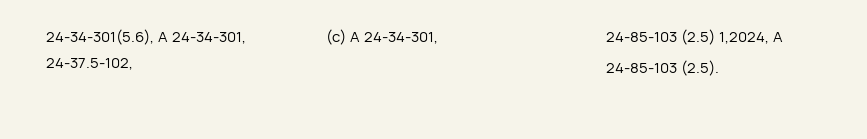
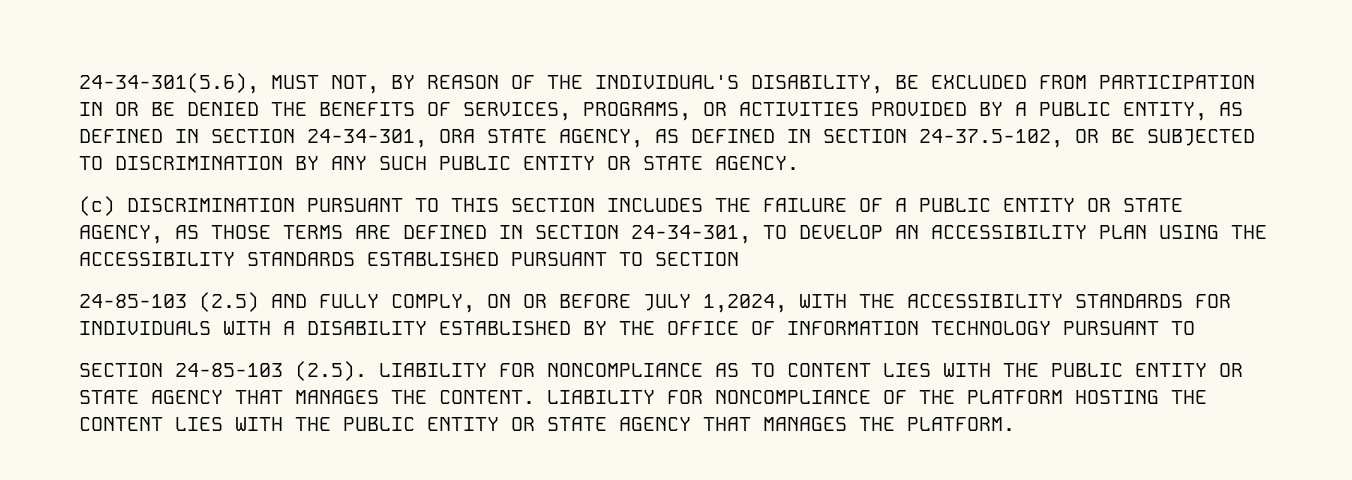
[158,32,247,44] [46,58,133,70] [326,29,439,45] [606,29,784,45] [606,60,720,76] A 24-34-301, 24-37.5-102, // (c) A 24-34-301, // 24-85-103 (2.5) 1,2024, A // 24-85-103 (2.5). -> [271,75,1255,94] [79,102,1243,121] [79,129,1255,148] [79,156,799,170] [79,196,1183,216] [79,225,1267,244] [79,252,739,266] [79,292,1231,313] [79,321,1195,335] [79,361,1243,381] [79,390,1207,404] [79,417,1015,431] MUST NOT, BY REASON OF THE INDIVIDUAL'S DISABILITY, BE EXCLUDED FROM PARTICIPATION IN OR BE DENIED THE BENEFITS OF SERVICES, PROGRAMS, OR ACTIVITIES PROVIDED BY A PUBLIC ENTITY, AS DEFINED IN SECTION 24-34-301, ORA STATE AGENCY, AS DEFINED IN SECTION 24-37.5-102, OR BE SUBJECTED TO DISCRIMINATION BY ANY SUCH PUBLIC ENTITY OR STATE AGENCY. // (c) DISCRIMINATION PURSUANT TO THIS SECTION INCLUDES THE FAILURE OF A PUBLIC ENTITY OR STATE AGENCY, AS THOSE TERMS ARE DEFINED IN SECTION 24-34-301, TO DEVELOP AN ACCESSIBILITY PLAN USING THE ACCESSIBILITY STANDARDS ESTABLISHED PURSUANT TO SECTION // 24-85-103 (2.5) AND FULLY COMPLY, ON OR BEFORE JULY 1,2024, WITH THE ACCESSIBILITY STANDARDS FOR INDIVIDUALS WITH A DISABILITY ESTABLISHED BY THE OFFICE OF INFORMATION TECHNOLOGY PURSUANT TO // SECTION 24-85-103 (2.5). LIABILITY FOR NONCOMPLIANCE AS TO CONTENT LIES WITH THE PUBLIC ENTITY OR STATE AGENCY THAT MANAGES THE CONTENT. LIABILITY FOR NONCOMPLIANCE OF THE PLATFORM HOSTING THE CONTENT LIES WITH THE PUBLIC ENTITY OR STATE AGENCY THAT MANAGES THE PLATFORM.

